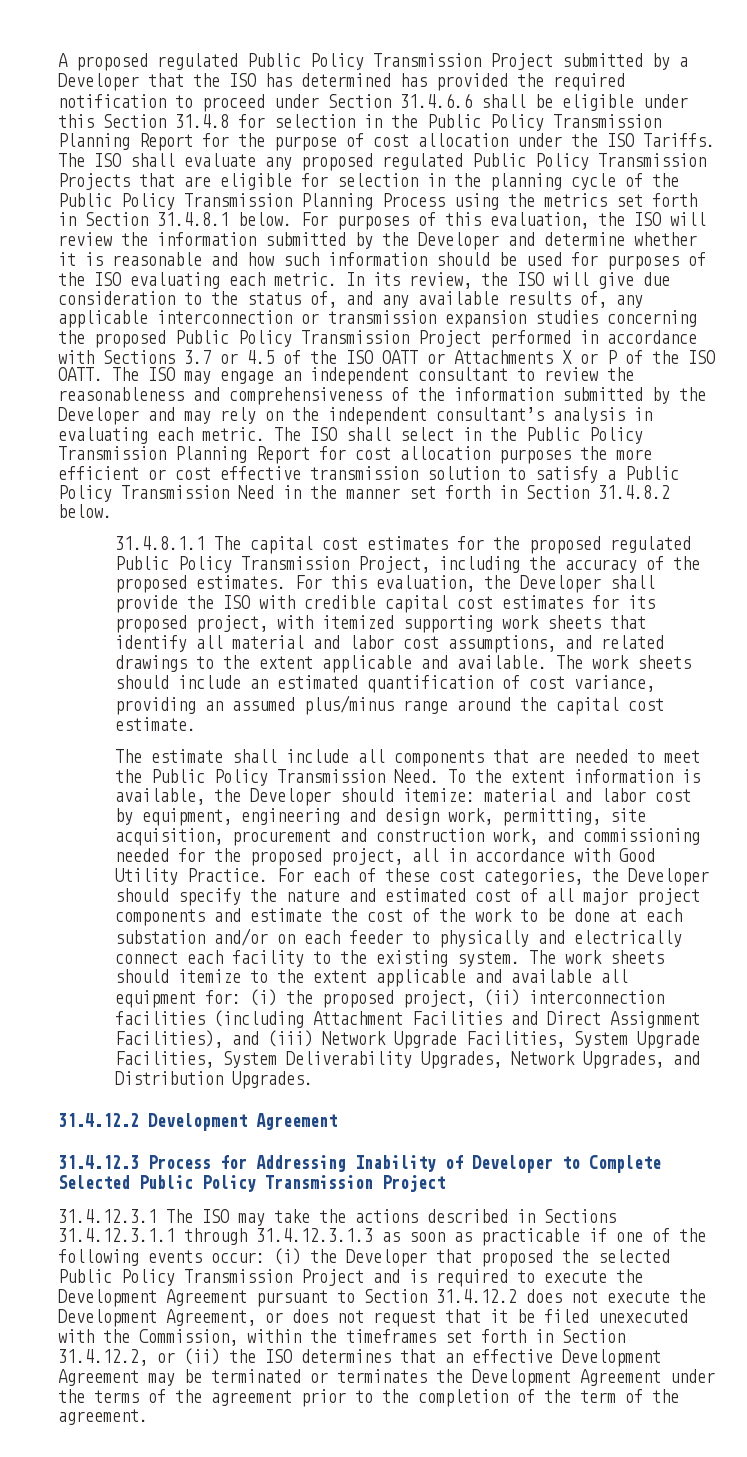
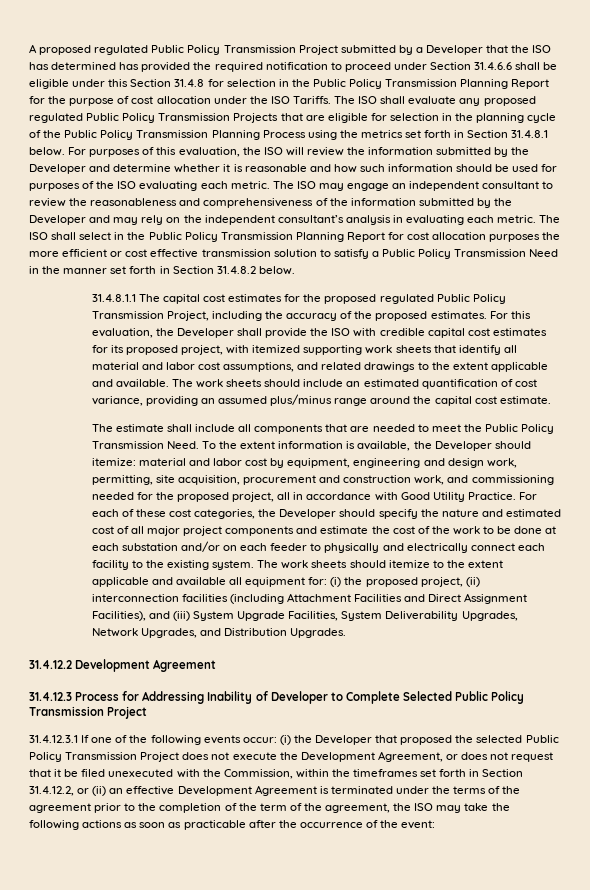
[346,272,670,289] [58,291,643,308] [58,310,697,328] [58,330,697,348] [58,350,715,364] [58,367,103,381] In its review, the ISO will give due consideration to the status of, and any available results of, any applicable interconnection or transmission expansion studies concerning the proposed Public Policy Transmission Project performed in accordance with Sections 3.7 or 4.5 of the ISO OATT or Attachments X or P of the ISO OATT. -> (270, 185) none
[322,1031,566,1049] Network Upgrade Facilities, -> (190, 616) none
[166,1209,616,1226] [58,1228,607,1246] The ISO may take the actions described in Sections 31.4.12.3.1.1 through 31.4.12.3.1.3 as soon as practicable if -> [81,735,90,743] If
[373,1269,643,1287] [58,1289,517,1307] and is required to execute the Development Agreement pursuant to Section 31.4.12.2 -> (180, 757) none
[229,1349,661,1367] [58,1369,661,1387] the ISO determines that an effective Development Agreement may be terminated or terminates the Development Agreement -> [109,785,393,796] an effective Development Agreement is terminated
[58,1409,148,1425] agreement. -> [325,803,510,813] [29,820,436,830] agreement, the ISO may take the following actions as soon as practicable after the occurrence of the event:

